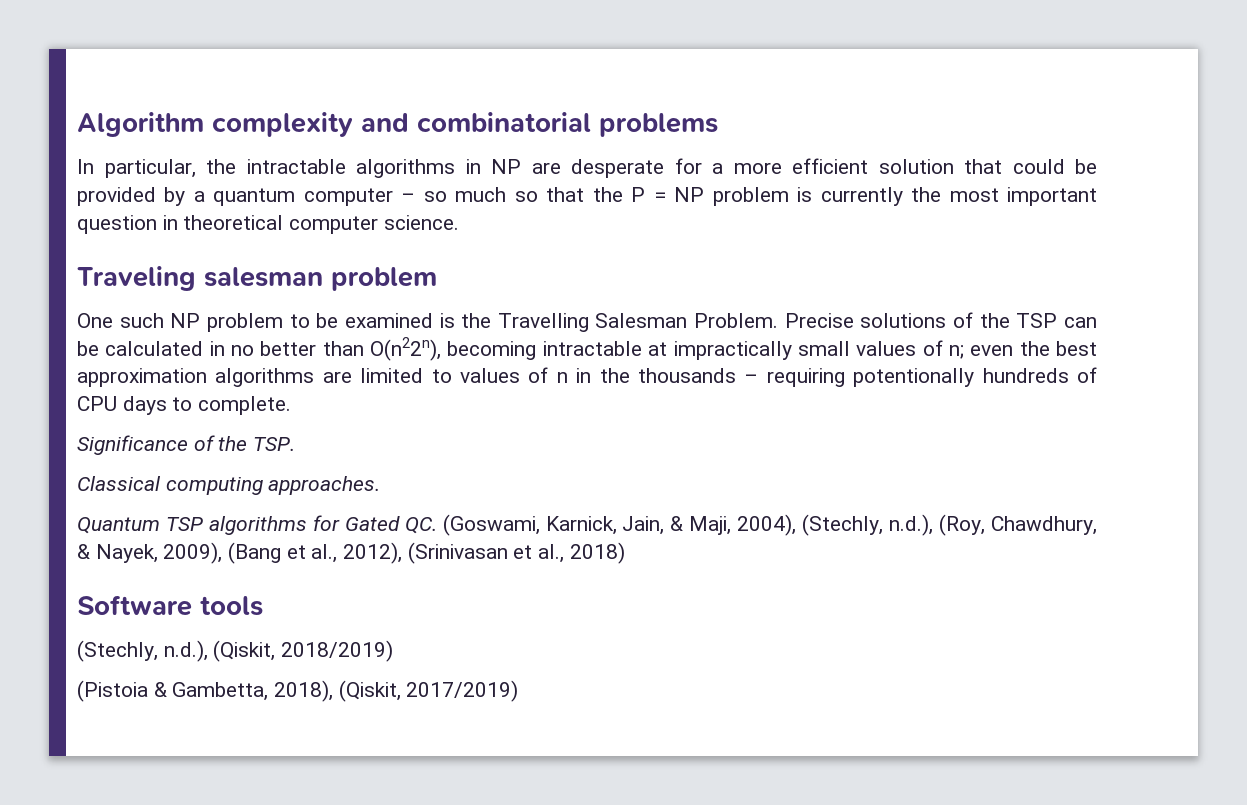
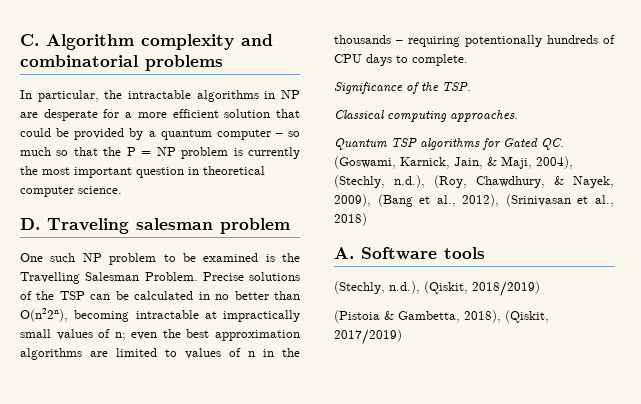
(77, 124) none -> [20,34,39,46] C.
(459, 222) none -> [20,218,40,230] D.
(625, 553) none -> [334,247,354,259] A.

